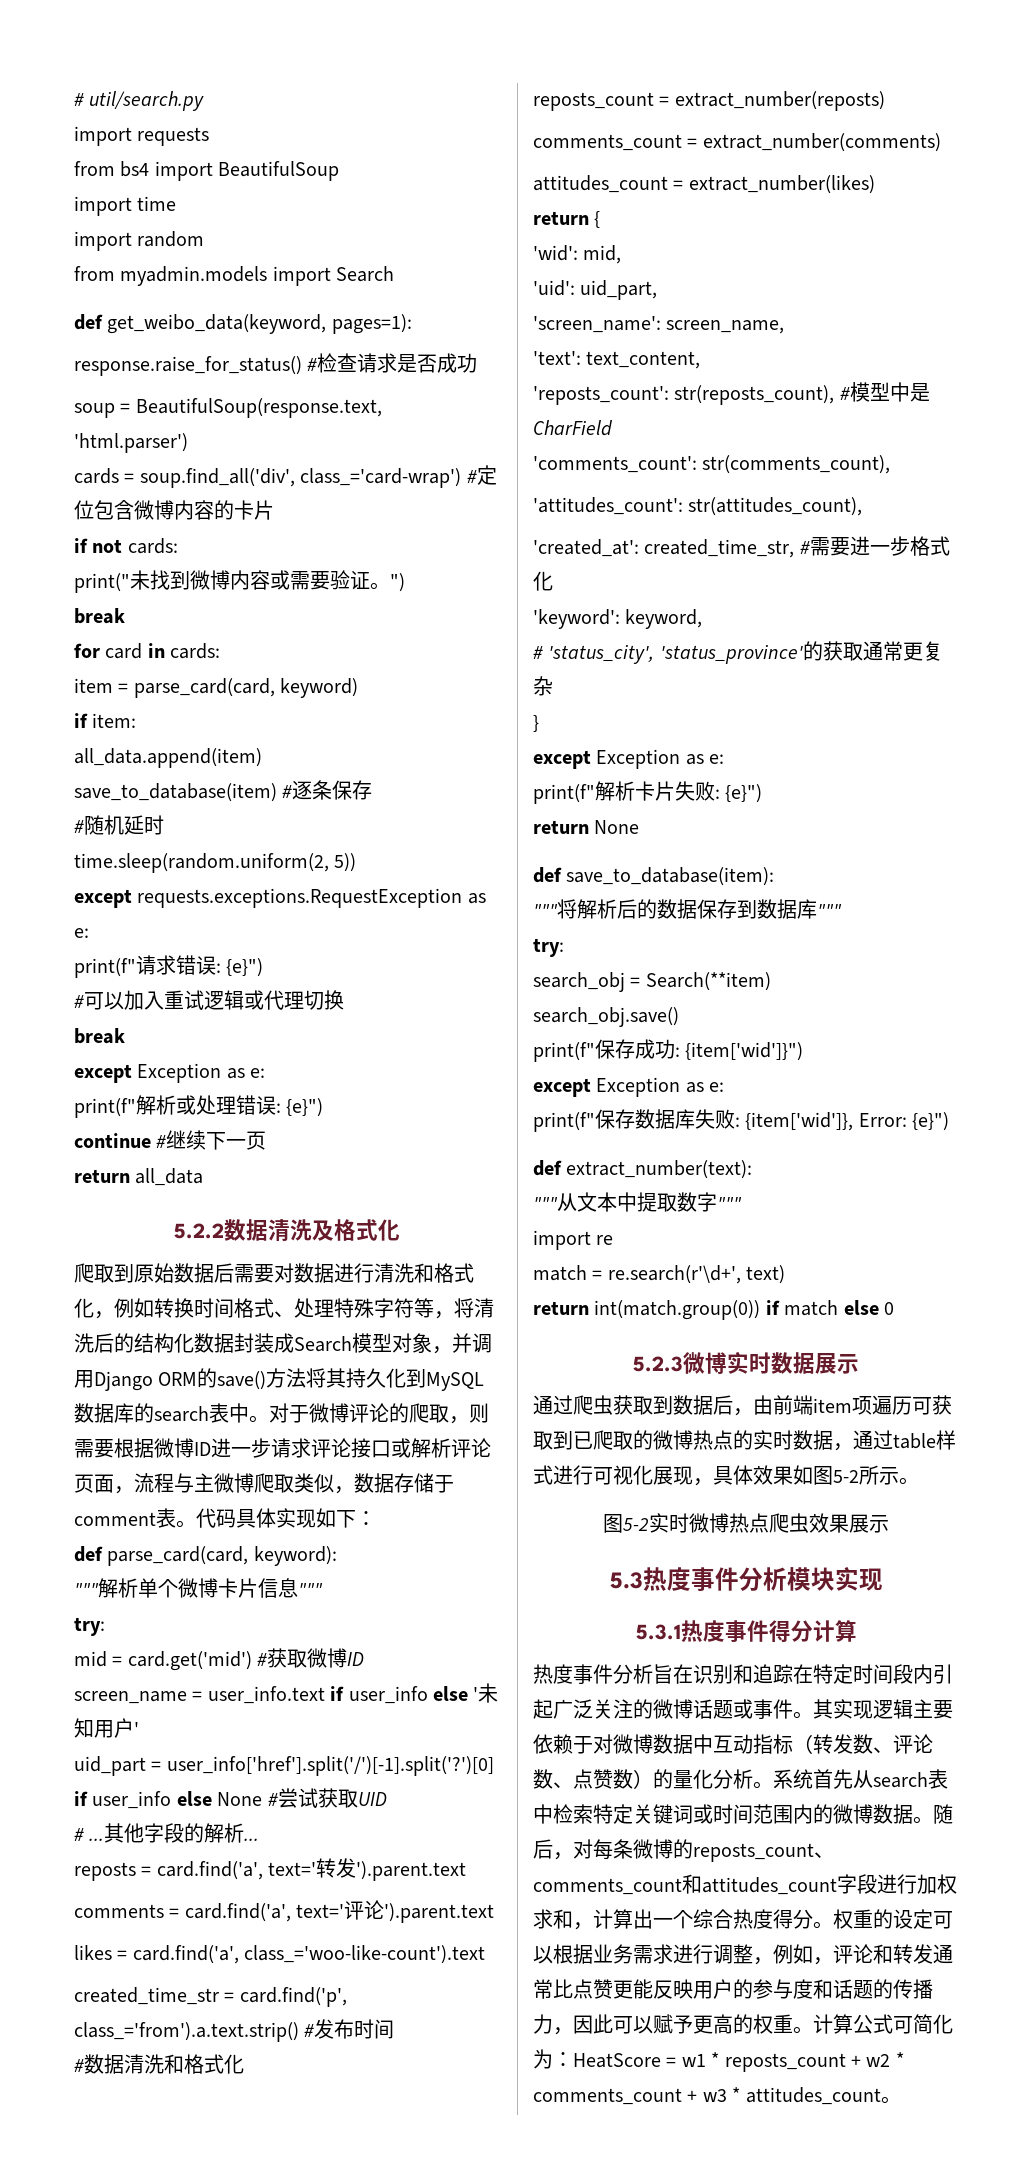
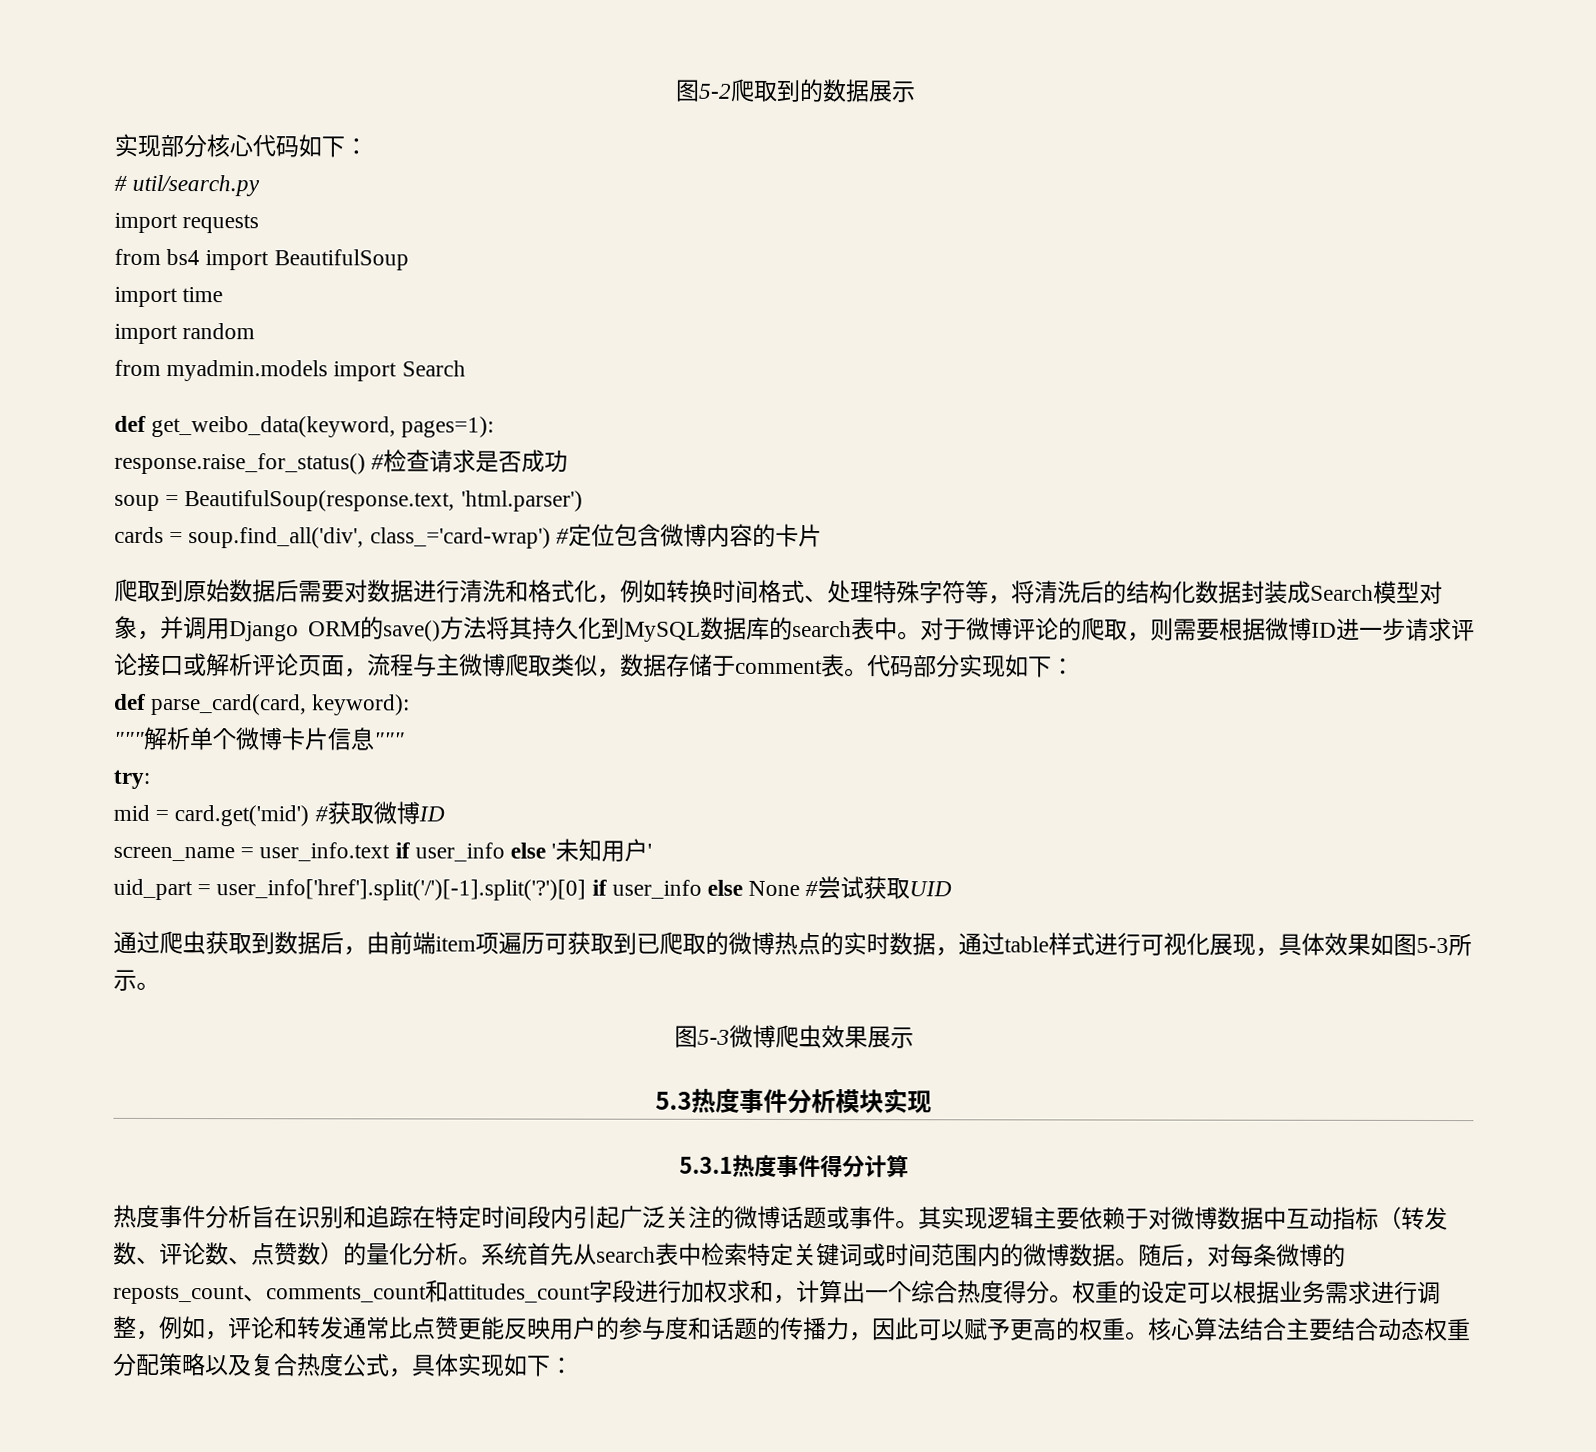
(74, 99) none -> [674,78,916,103] [114,133,368,158] 图5-2爬取到的数据展示 // 实现部分核心代码如下： //
[74,538,178,554] [74,570,405,593] [74,608,125,624] [74,643,221,659] [74,678,359,698] [74,713,137,728] [74,748,262,768] [74,780,373,802] [74,815,164,835] [74,853,357,873] [74,888,486,908] [74,928,89,938] [74,955,264,978] [74,990,344,1010] [74,1028,125,1044] [74,1063,266,1083] [74,1095,324,1118] [74,1130,267,1150] [74,1168,204,1186] [174,1219,400,1242] // if not cards: // print("未找到微博内容或需要验证。") // break // for card in cards: // item = parse_card(card, keyword) // if item: // all_data.append(item) // save_to_database(item) #逐条保存 // #随机延时 // time.sleep(random.uniform(2, 5)) // except requests.exceptions.RequestException as e: // print(f"请求错误: {e}") // #可以加入重试逻辑或代理切换 // break // except Exception as e: // print(f"解析或处理错误: {e}") // continue #继续下一页 // return all_data // 5.2.2数据清洗及格式化 -> (822, 535) none
[236,1508,276,1528] 具体 -> [913,654,960,678] 部分
[74,1823,260,1843] [74,1858,467,1881] [74,1900,495,1923] [74,1945,486,1964] [74,1987,347,2007] [74,2019,395,2042] [74,2054,244,2074] [533,91,885,111] [533,133,941,152] [533,175,875,194] [533,211,601,228] [533,245,622,264] [533,280,658,300] [533,316,785,334] [533,351,701,369] [533,382,930,405] [533,420,613,436] [533,455,891,474] [533,497,863,516] [533,536,950,558] [533,571,553,591] [533,609,703,629] [533,641,943,664] [533,676,553,696] [533,715,539,732] [533,749,725,769] [533,781,763,804] [533,820,640,834] [533,867,775,886] [533,899,842,919] [533,938,564,957] [533,972,771,992] [533,1007,679,1027] [533,1039,804,1062] [533,1077,725,1097] [533,1109,950,1132] [533,1160,753,1179] [533,1192,742,1212] [533,1230,614,1250] [533,1265,786,1284] [533,1300,894,1320] [633,1351,859,1374] // # ...其他字段的解析... // reposts = card.find('a', text='转发').parent.text // comments = card.find('a', text='评论').parent.text // likes = card.find('a', class_='woo-like-count').text // created_time_str = card.find('p', class_='from').a.text.strip() #发布时间 // #数据清洗和格式化 // reposts_count = extract_number(reposts) // comments_count = extract_number(comments) // attitudes_count = extract_number(likes) // return { // 'wid': mid, // 'uid': uid_part, // 'screen_name': screen_name, // 'text': text_content, // 'reposts_count': str(reposts_count), #模型中是CharField // 'comments_count': str(comments_count), // 'attitudes_count': str(attitudes_count), // 'created_at': created_time_str, #需要进一步格式化 // 'keyword': keyword, // # 'status_city', 'status_province'的获取通常更复杂 // } // except Exception as e: // print(f"解析卡片失败: {e}") // return None // def save_to_database(item): // """将解析后的数据保存到数据库""" // try: // search_obj = Search(**item) // search_obj.save() // print(f"保存成功: {item['wid']}") // except Exception as e: // print(f"保存数据库失败: {item['wid']}, Error: {e}") // def extract_number(text): // """从文本中提取数字""" // import re // match = re.search(r'\d+', text) // return int(match.group(0)) if match else 0 // 5.2.3微博实时数据展示 -> (953, 889) none
[833,1470,859,1483] 5-2 -> [1416,937,1449,954] 5-3
[623,1513,769,1533] 5-2实时微博热点 -> [696,1024,776,1048] 5-3微博
[813,2014,953,2034] [533,2049,904,2072] [533,2087,901,2105] 计算公式可简化为：HeatScore = w1 * reposts_count + w2 * comments_count + w3 * attitudes_count。 -> [1148,1317,1471,1342] [112,1352,574,1378] 核心算法结合主要结合动态权重分配策略以及复合热度公式，具体实现如下：

